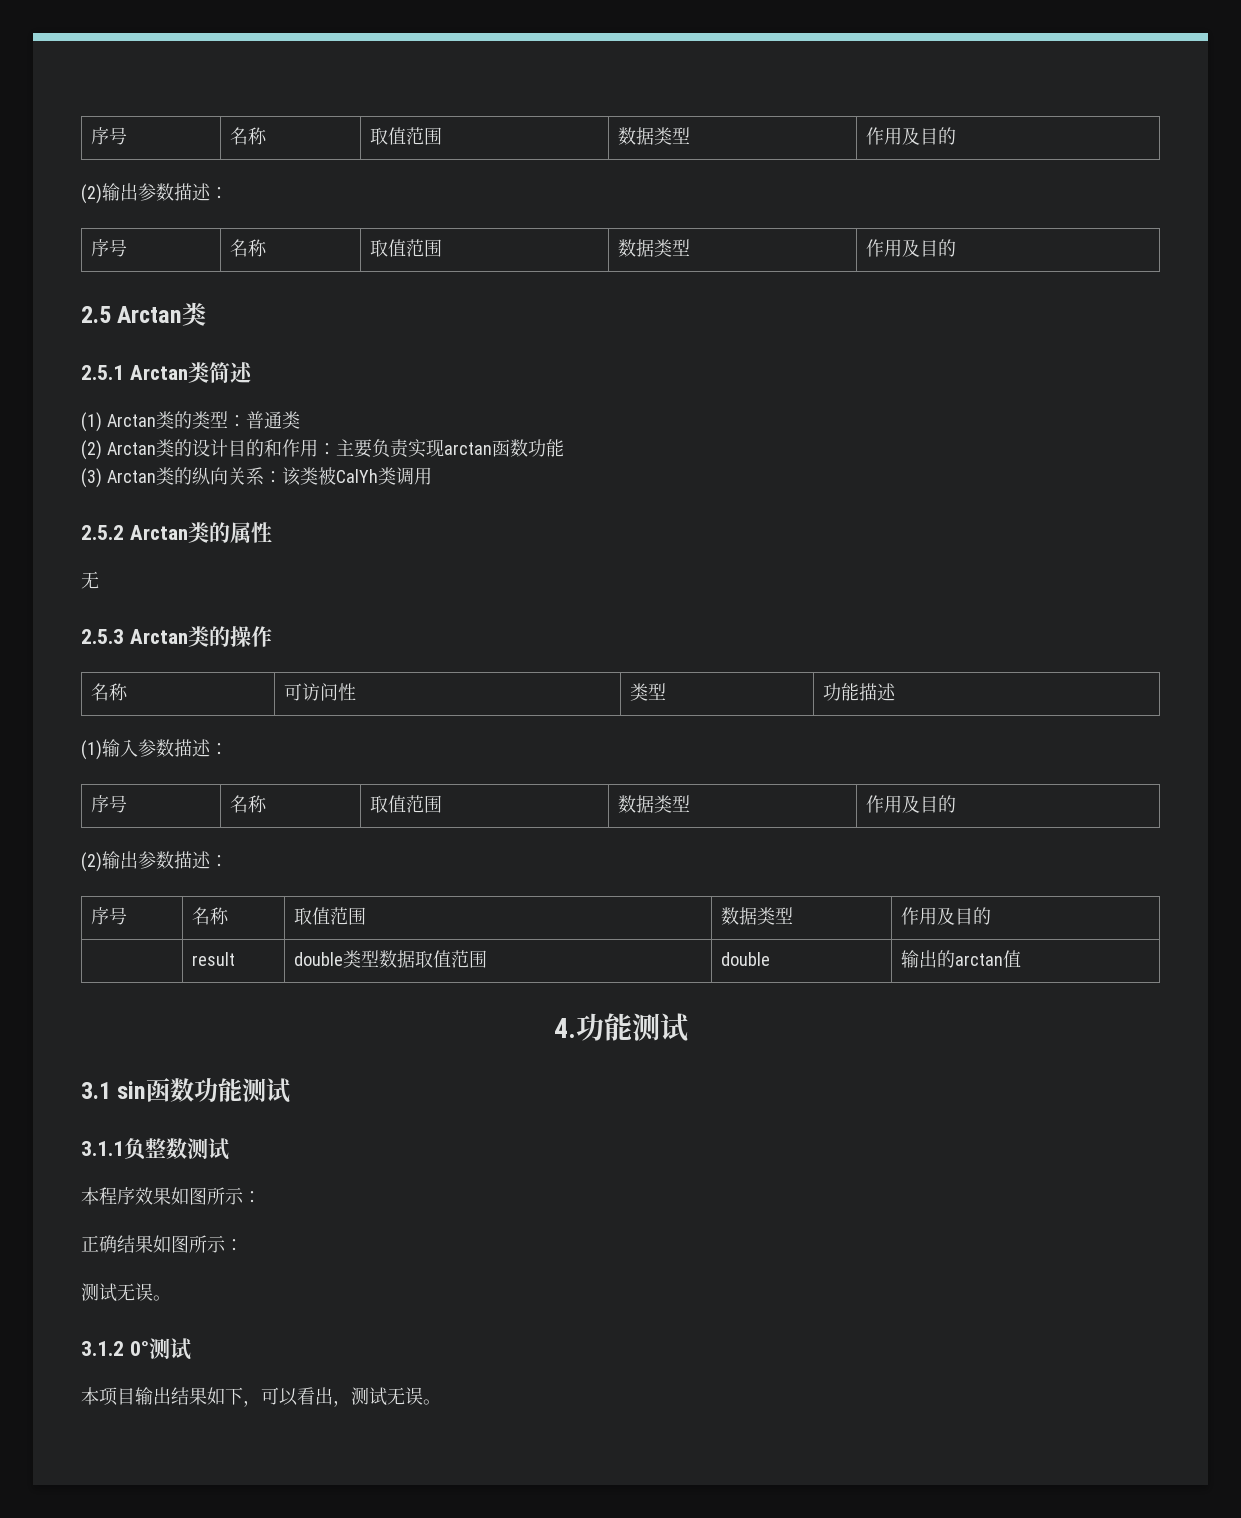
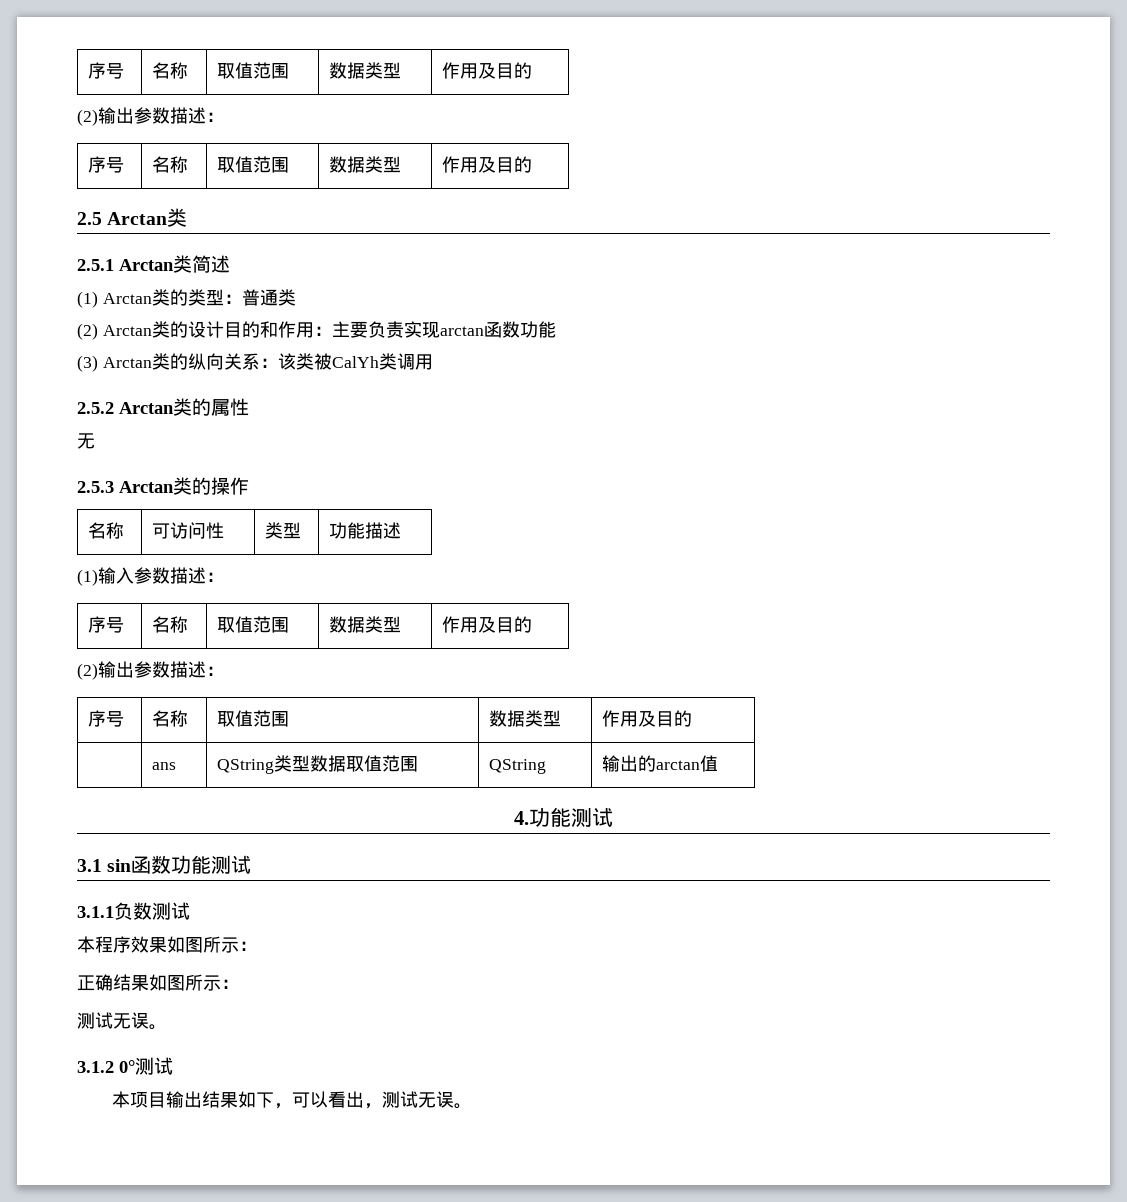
[191,952,235,966] [293,952,343,966] result | double -> [151,762,176,770] [216,759,274,774] ans | QString
[720,952,770,966] double -> [488,759,546,774] QString
[145,1138,166,1158] 整 -> (133, 911) none

